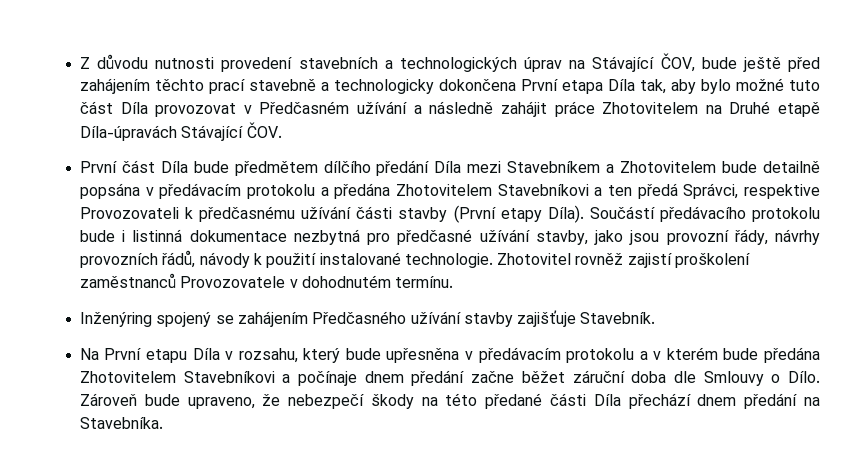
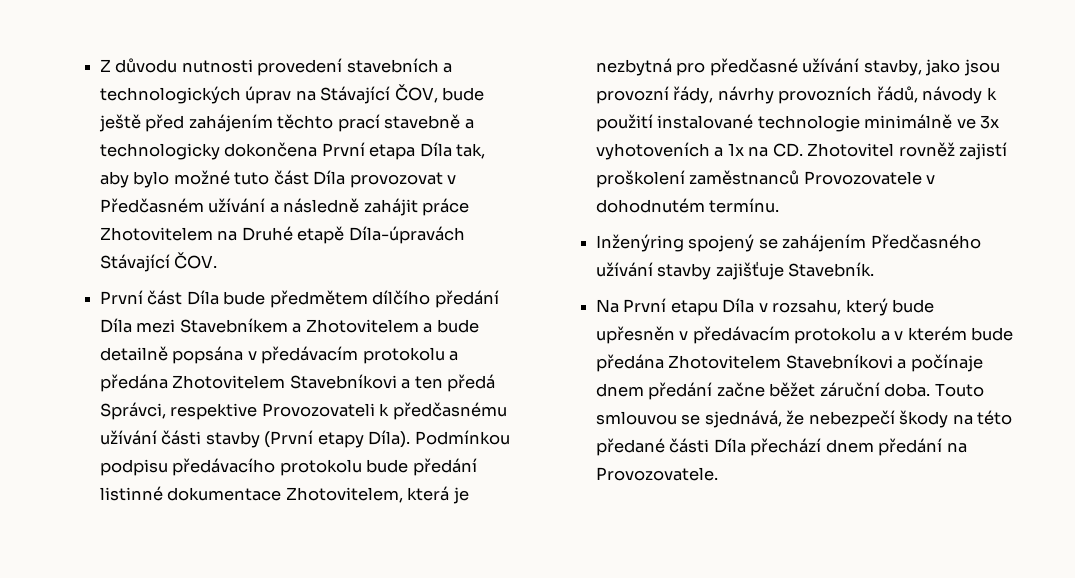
(717, 167) none -> [423,323,433,333] a
[589,206,655,219] Součástí -> [414,430,510,445] [99,459,168,476] Podmínkou podpisu
[122,229,287,242] i listinná dokumentace -> [412,458,477,476] [99,486,469,504] předání listinné dokumentace Zhotovitelem, která je
[404,253,493,268] technologie. -> [757,114,1000,132] [595,142,803,160] technologie minimálně ve 3x vyhotoveních a 1x na CD.
[386,348,460,363] upřesněna -> [595,326,675,344] upřesněn
[631,371,820,386] [79,393,255,409] doba dle Smlouvy o Dílo. Zároveň bude upraveno, -> [884,383,984,397] [595,410,782,428] doba. Touto smlouvou se sjednává,
[79,417,163,429] Stavebníka. -> [595,467,718,481] Provozovatele.

